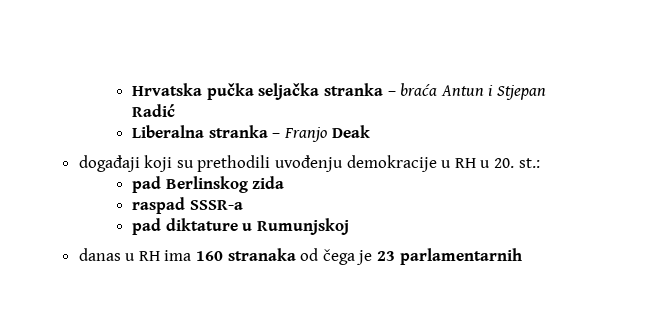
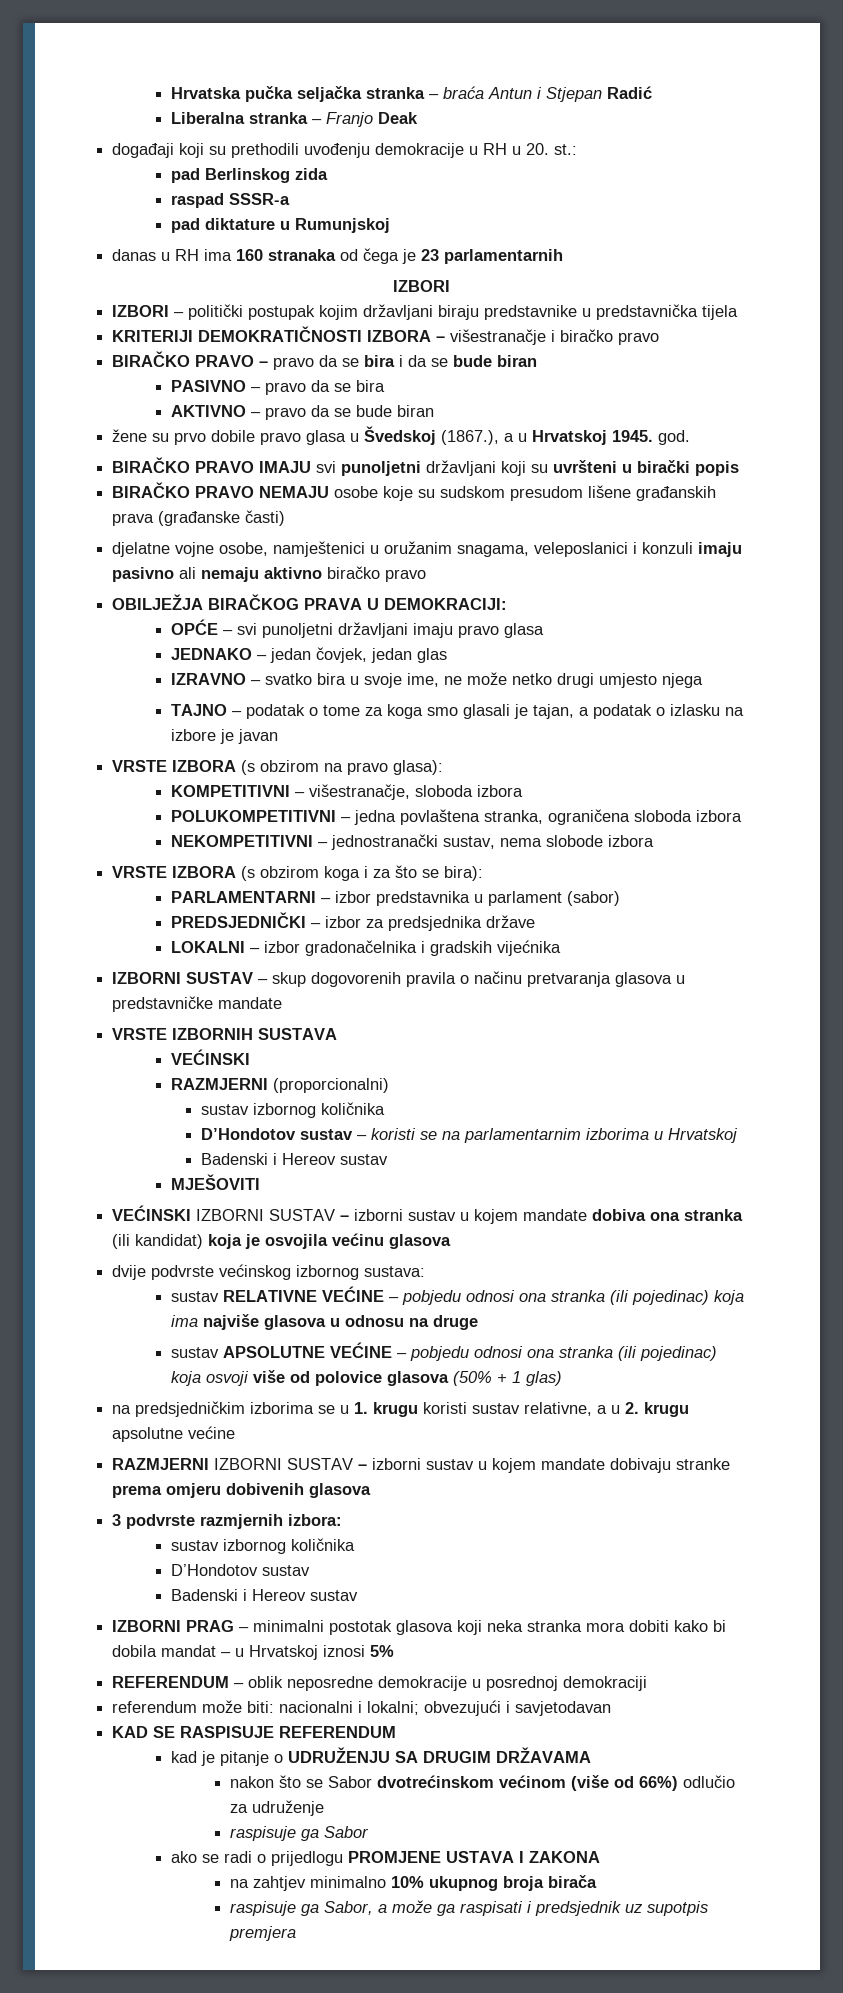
(522, 256) none -> [393,280,450,292] [112,304,739,320] [112,326,660,345] [112,351,538,370] [171,380,386,395] [171,405,435,420] [112,426,691,445] [112,457,740,476] [112,482,717,501] [112,510,286,526] [112,541,743,557] [112,566,427,582] [112,594,508,610] [171,619,545,638] [171,647,448,663] [171,672,704,688] [171,704,745,719] [171,729,279,744] [112,760,444,775] [171,784,524,800] [171,809,743,825] [171,834,655,850] [112,865,484,881] [171,891,621,906] [171,912,536,931] [171,940,562,956] [112,971,686,987] [112,996,283,1012] [112,1028,338,1040] [171,1049,251,1065] [171,1078,390,1093] [200,1102,385,1118] [200,1128,738,1143] [200,1153,388,1165] [171,1174,261,1190] [112,1205,744,1224] [112,1233,452,1249] [112,1264,426,1280] [171,1286,745,1305] [171,1314,479,1330] [171,1342,718,1361] [171,1370,563,1386] [112,1401,690,1417] [112,1426,236,1442] [112,1458,731,1473] [112,1483,372,1498] [112,1514,343,1529] [171,1538,356,1554] [171,1564,311,1576] [171,1589,359,1601] [112,1620,727,1635] [112,1645,395,1660] [112,1676,648,1691] [112,1700,612,1716] [112,1726,397,1738] [171,1747,592,1766] [230,1775,736,1791] [230,1800,325,1816] [230,1826,370,1841] [171,1851,601,1866] [230,1875,598,1891] [230,1900,709,1916] [229,1926,297,1941] // IZBORI // IZBORI – politički postupak kojim državljani biraju predstavnike u predstavnička tijela // KRITERIJI DEMOKRATIČNOSTI IZBORA – višestranačje i biračko pravo // BIRAČKO PRAVO – pravo da se bira i da se bude biran // PASIVNO – pravo da se bira // AKTIVNO – pravo da se bude biran // žene su prvo dobile pravo glasa u Švedskoj (1867.), a u Hrvatskoj 1945. god. // BIRAČKO PRAVO IMAJU svi punoljetni državljani koji su uvršteni u birački popis // BIRAČKO PRAVO NEMAJU osobe koje su sudskom presudom lišene građanskih prava (građanske časti) // djelatne vojne osobe, namještenici u oružanim snagama, veleposlanici i konzuli imaju pasivno ali nemaju aktivno biračko pravo // OBILJEŽJA BIRAČKOG PRAVA U DEMOKRACIJI: // OPĆE – svi punoljetni državljani imaju pravo glasa // JEDNAKO – jedan čovjek, jedan glas // IZRAVNO – svatko bira u svoje ime, ne može netko drugi umjesto njega // TAJNO – podatak o tome za koga smo glasali je tajan, a podatak o izlasku na izbore je javan // VRSTE IZBORA (s obzirom na pravo glasa): // KOMPETITIVNI – višestranačje, sloboda izbora // POLUKOMPETITIVNI – jedna povlaštena stranka, ograničena sloboda izbora // NEKOMPETITIVNI – jednostranački sustav, nema slobode izbora // VRSTE IZBORA (s obzirom koga i za što se bira): // PARLAMENTARNI – izbor predstavnika u parlament (sabor) // PREDSJEDNIČKI – izbor za predsjednika države // LOKALNI – izbor gradonačelnika i gradskih vijećnika // IZBORNI SUSTAV – skup dogovorenih pravila o načinu pretvaranja glasova u predstavničke mandate // VRSTE IZBORNIH SUSTAVA // VEĆINSKI // RAZMJERNI (proporcionalni) // sustav izbornog količnika // D’Hondotov sustav – koristi se na parlamentarnim izborima u Hrvatskoj // Badenski i Hereov sustav // MJEŠOVITI // VEĆINSKI IZBORNI SUSTAV – izborni sustav u kojem mandate dobiva ona stranka (ili kandidat) koja je osvojila većinu glasova // dvije podvrste većinskog izbornog sustava: // sustav RELATIVNE VEĆINE – pobjedu odnosi ona stranka (ili pojedinac) koja ima najviše glasova u odnosu na druge // sustav APSOLUTNE VEĆINE – pobjedu odnosi ona stranka (ili pojedinac) koja osvoji više od polovice glasova (50% + 1 glas) // na predsjedničkim izborima se u 1. krugu koristi sustav relativne, a u 2. krugu apsolutne većine // RAZMJERNI IZBORNI SUSTAV – izborni sustav u kojem mandate dobivaju stranke prema omjeru dobivenih glasova // 3 podvrste razmjernih izbora: // sustav izbornog količnika // D’Hondotov sustav // Badenski i Hereov sustav // IZBORNI PRAG – minimalni postotak glasova koji neka stranka mora dobiti kako bi dobila mandat – u Hrvatskoj iznosi 5% // REFERENDUM – oblik neposredne demokracije u posrednoj demokraciji // referendum može biti: nacionalni i lokalni; obvezujući i savjetodavan // KAD SE RASPISUJE REFERENDUM // kad je pitanje o UDRUŽENJU SA DRUGIM DRŽAVAMA // nakon što se Sabor dvotrećinskom većinom (više od 66%) odlučio za udruženje // raspisuje ga Sabor // ako se radi o prijedlogu PROMJENE USTAVA I ZAKONA // na zahtjev minimalno 10% ukupnog broja birača // raspisuje ga Sabor, a može ga raspisati i predsjednik uz supotpis premjera

